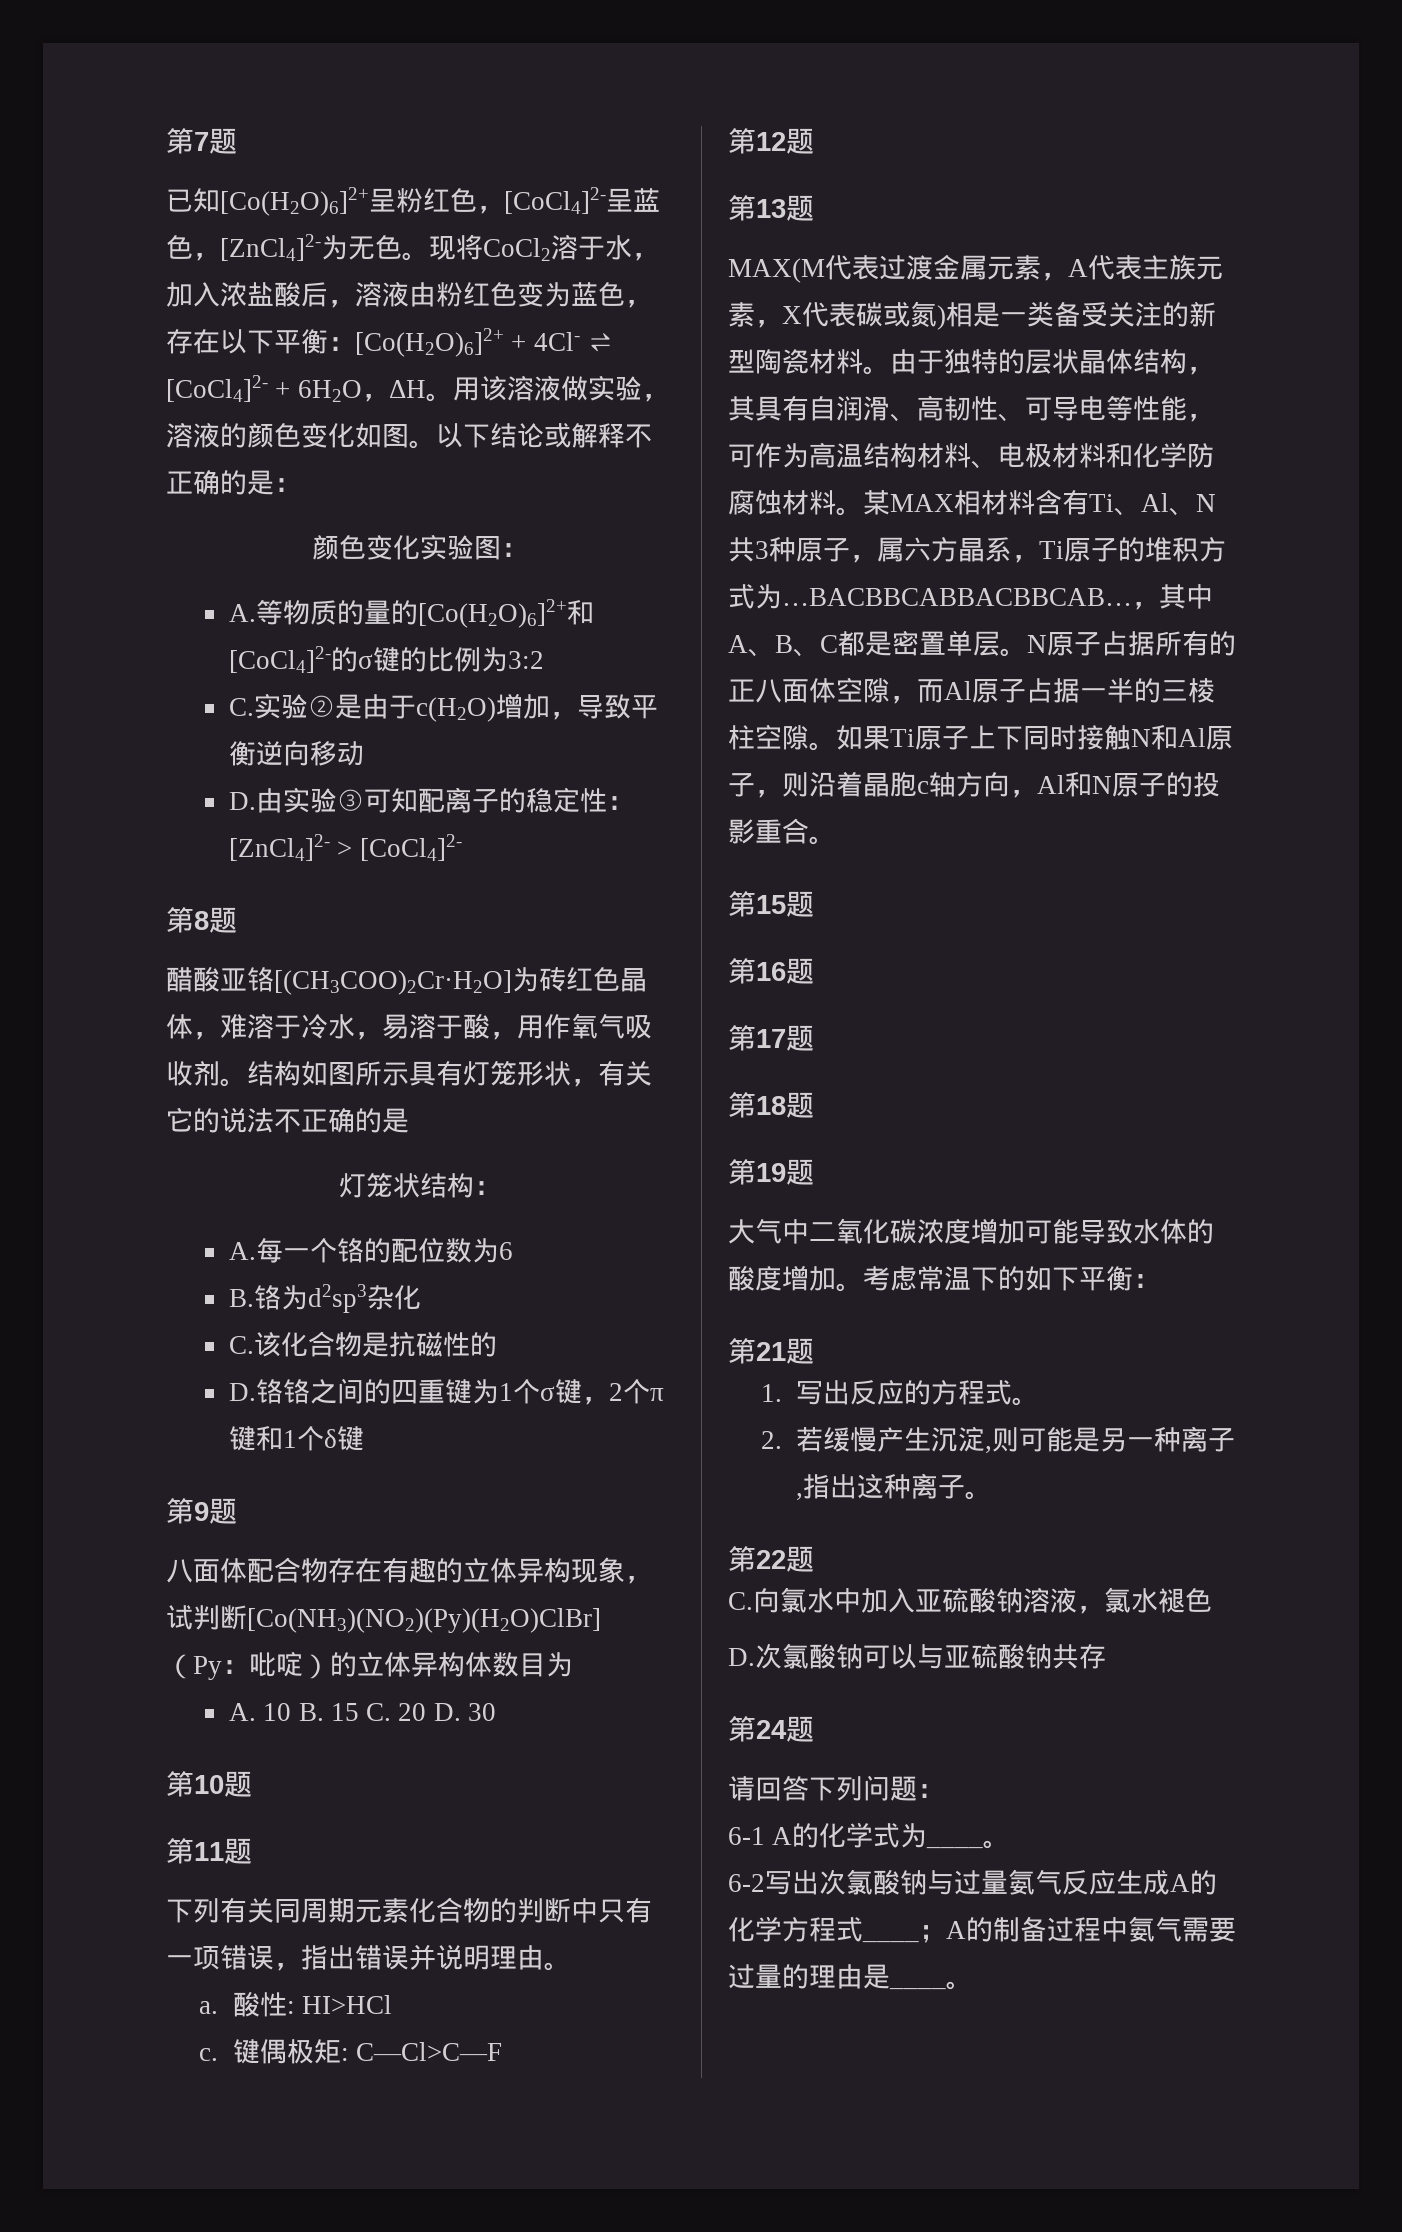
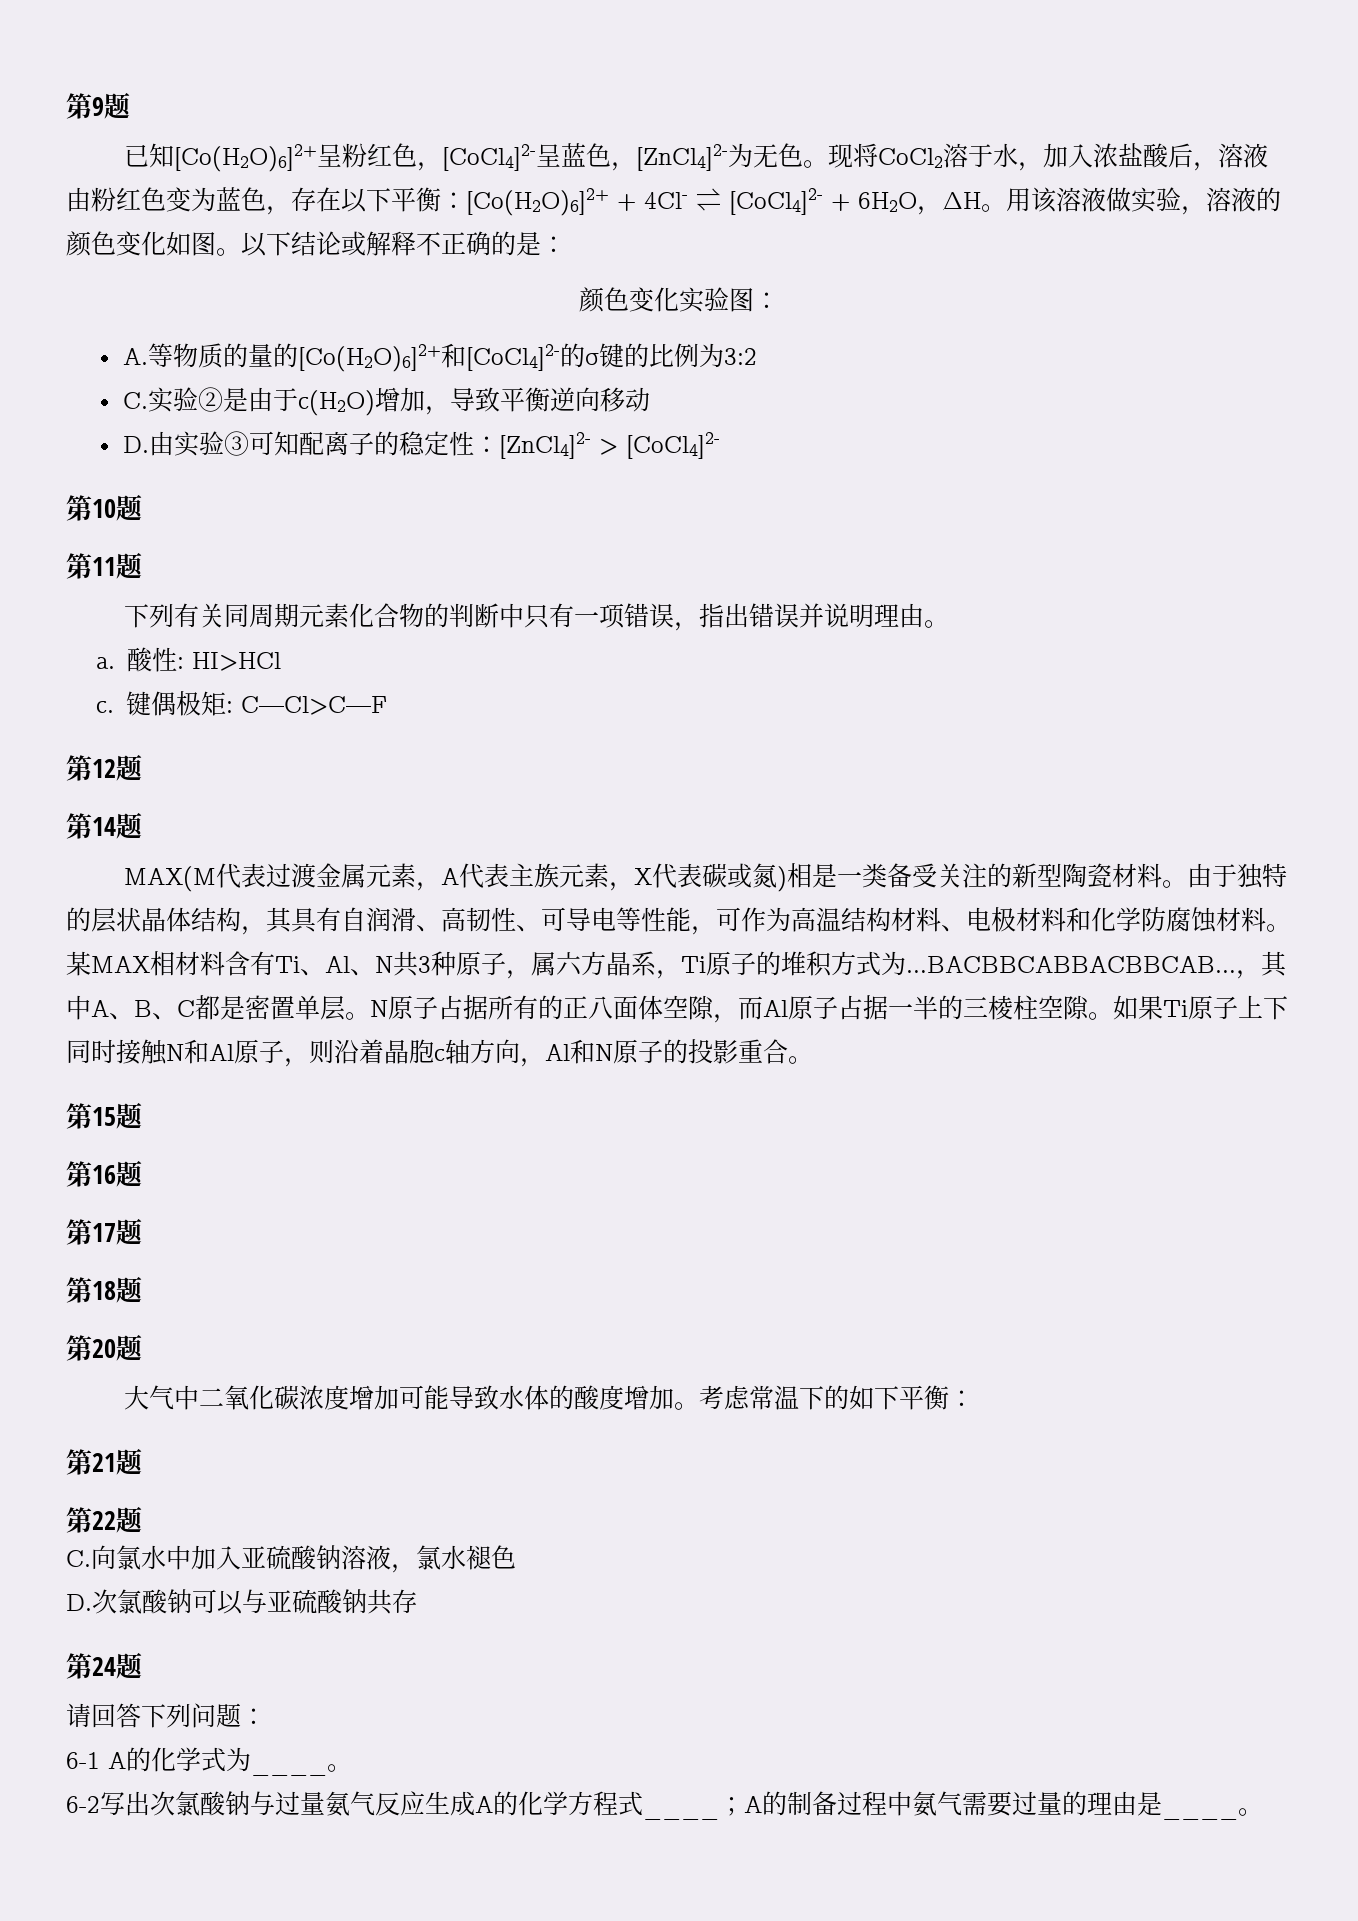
[166,128,209,154] 第7 -> [66,93,104,119] 第9
[166,907,237,933] [166,966,647,995] [166,1013,652,1040] [166,1060,652,1087] [166,1107,409,1133] [339,1172,501,1198] [229,1238,514,1263] [229,1284,422,1313] [229,1331,498,1357] [229,1378,665,1405] [229,1426,365,1451] [166,1498,237,1524] [166,1557,652,1584] [166,1605,601,1633] [166,1651,573,1680] [229,1703,497,1721] // 第8题 // 醋酸亚铬[(CH3COO)2Cr·H2O]为砖红色晶体，难溶于冷水，易溶于酸，用作氧气吸收剂。结构如图所示具有灯笼形状，有关它的说法不正确的是 // 灯笼状结构： // A.每一个铬的配位数为6 // B.铬为d2sp3杂化 // C.该化合物是抗磁性的 // D.铬铬之间的四重键为1个σ键，2个π键和1个δ键 // 第9题 // 八面体配合物存在有趣的立体异构现象，试判断[Co(NH3)(NO2)(Py)(H2O)ClBr]（Py：吡啶）的立体异构体数目为 // A. 10 B. 15 C. 20 D. 30 -> (720, 445) none
[756,199,786,218] 13 -> [92,817,116,836] 14
[756,1163,786,1182] 19 -> [92,1339,116,1358] 20
[761,1380,1039,1406] [761,1426,1235,1454] [795,1473,992,1501] // 1.写出反应的方程式。 // 2.若缓慢产生沉淀,则可能是另一种离子,指出这种离子。 -> (142, 1461) none

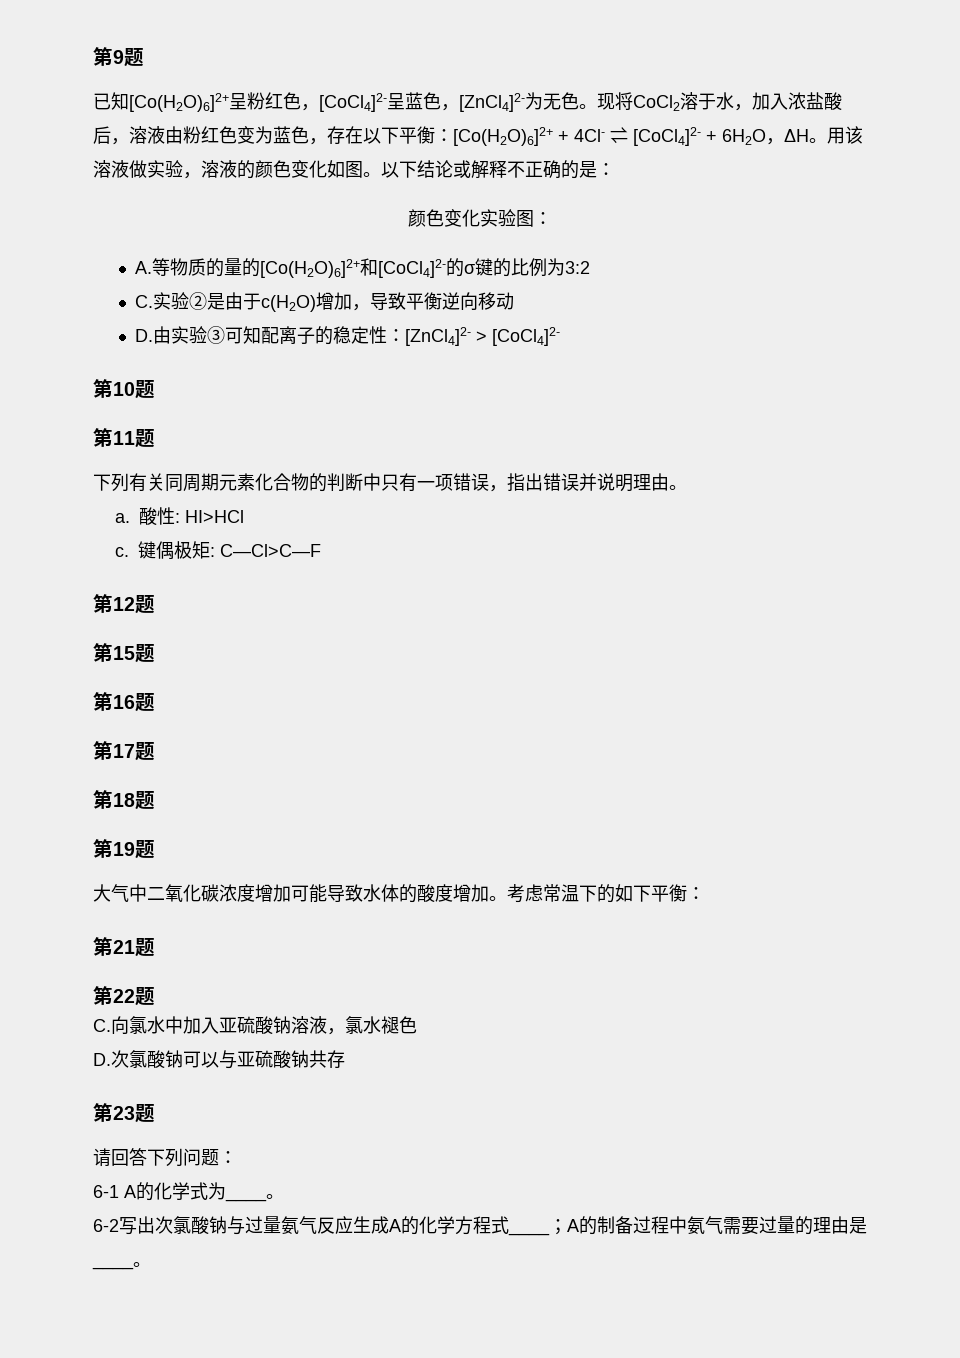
[66,812,142,839] [124,863,1288,892] [66,907,1291,935] [66,951,1288,979] [66,995,1288,1023] [66,1039,813,1067] // 第14题 // MAX(M代表过渡金属元素，A代表主族元素，X代表碳或氮)相是一类备受关注的新型陶瓷材料。由于独特的层状晶体结构，其具有自润滑、高韧性、可导电等性能，可作为高温结构材料、电极材料和化学防腐蚀材料。某MAX相材料含有Ti、Al、N共3种原子，属六方晶系，Ti原子的堆积方式为…BACBBCABBACBBCAB…，其中A、B、C都是密置单层。N原子占据所有的正八面体空隙，而Al原子占据一半的三棱柱空隙。如果Ti原子上下同时接触N和Al原子，则沿着晶胞c轴方向，Al和N原子的投影重合。 -> (155, 604) none
[92,1339,116,1358] 20 -> [113,842,135,856] 19
[92,1657,116,1676] 24 -> [113,1106,135,1120] 23

